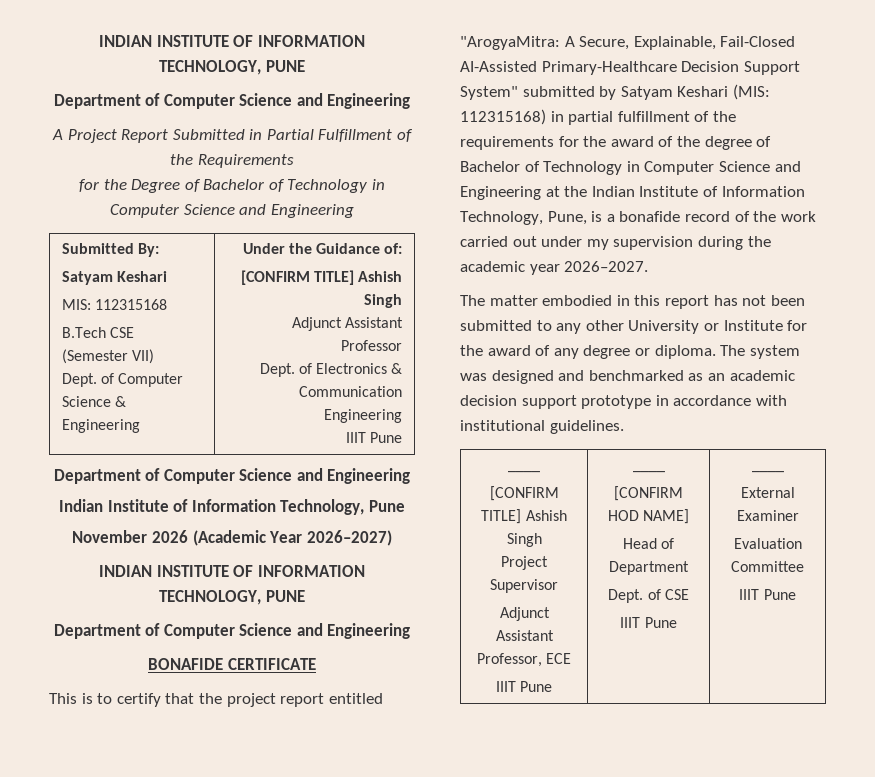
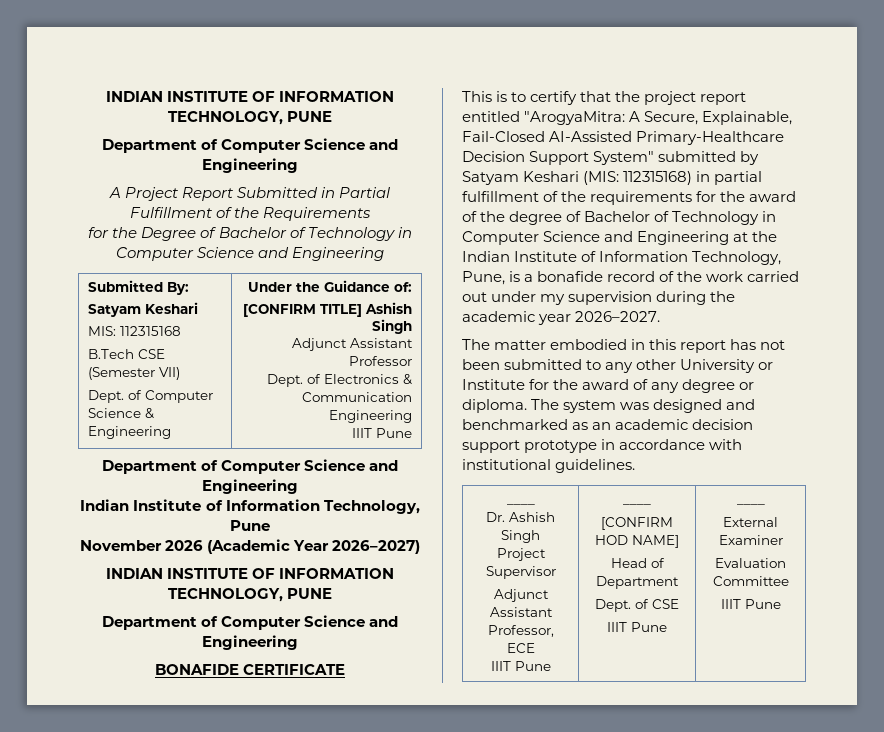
[489,486,559,501] [481,509,522,524] [CONFIRM TITLE] -> [486,512,505,522] Dr.

